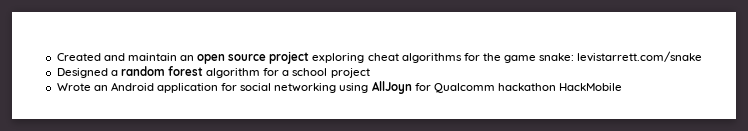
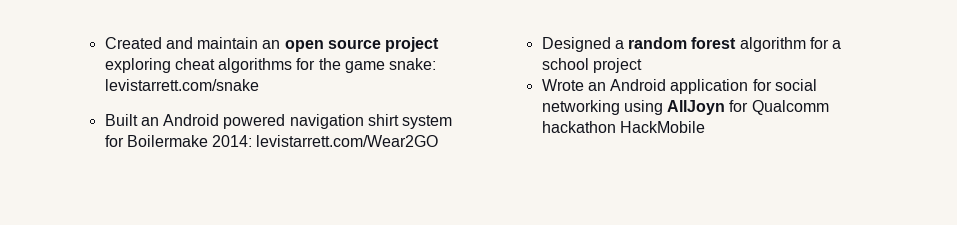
(703, 56) none -> [104,114,453,129] [104,135,439,147] // Built an Android powered navigation shirt system for Boilermake 2014: levistarrett.com/Wear2GO

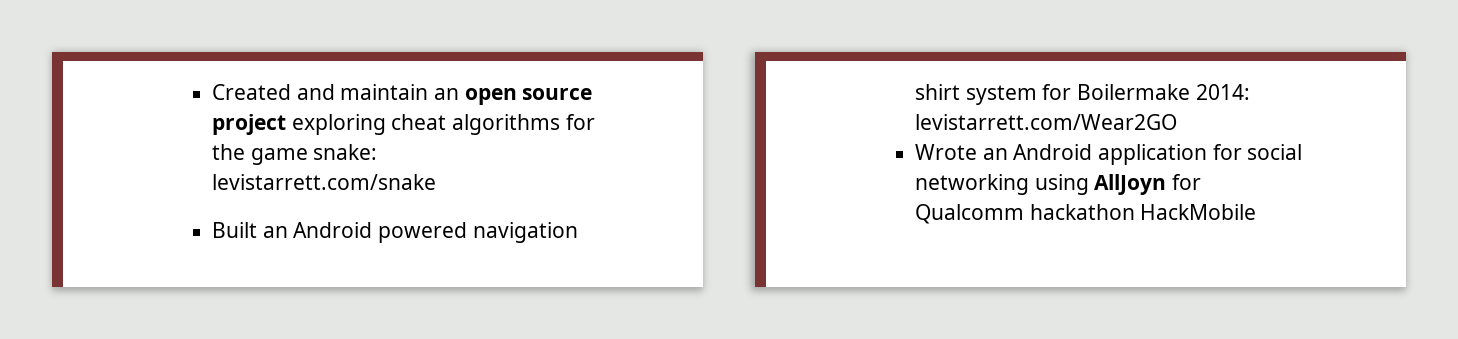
[541,37,842,52] [541,58,642,73] // Designed a random forest algorithm for a school project -> (1178, 122) none

